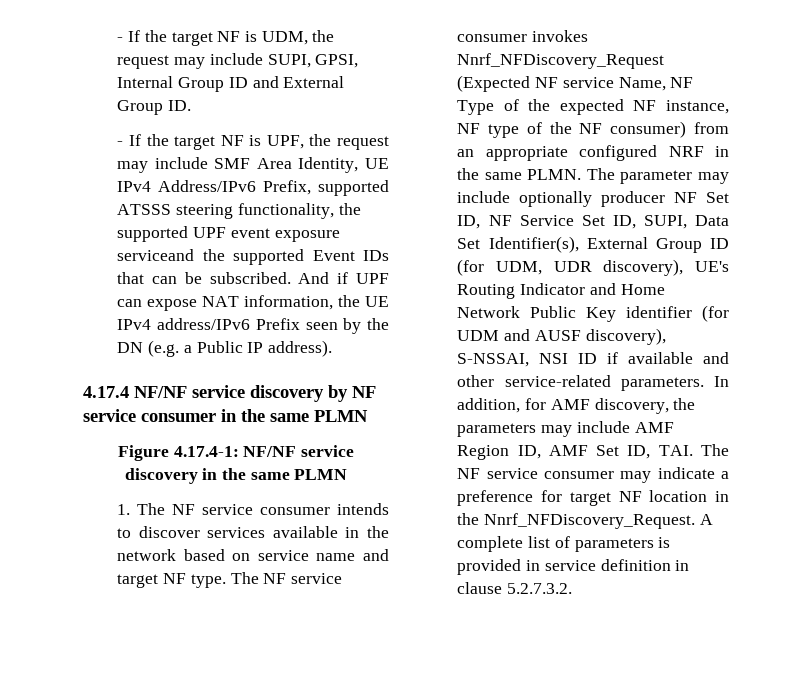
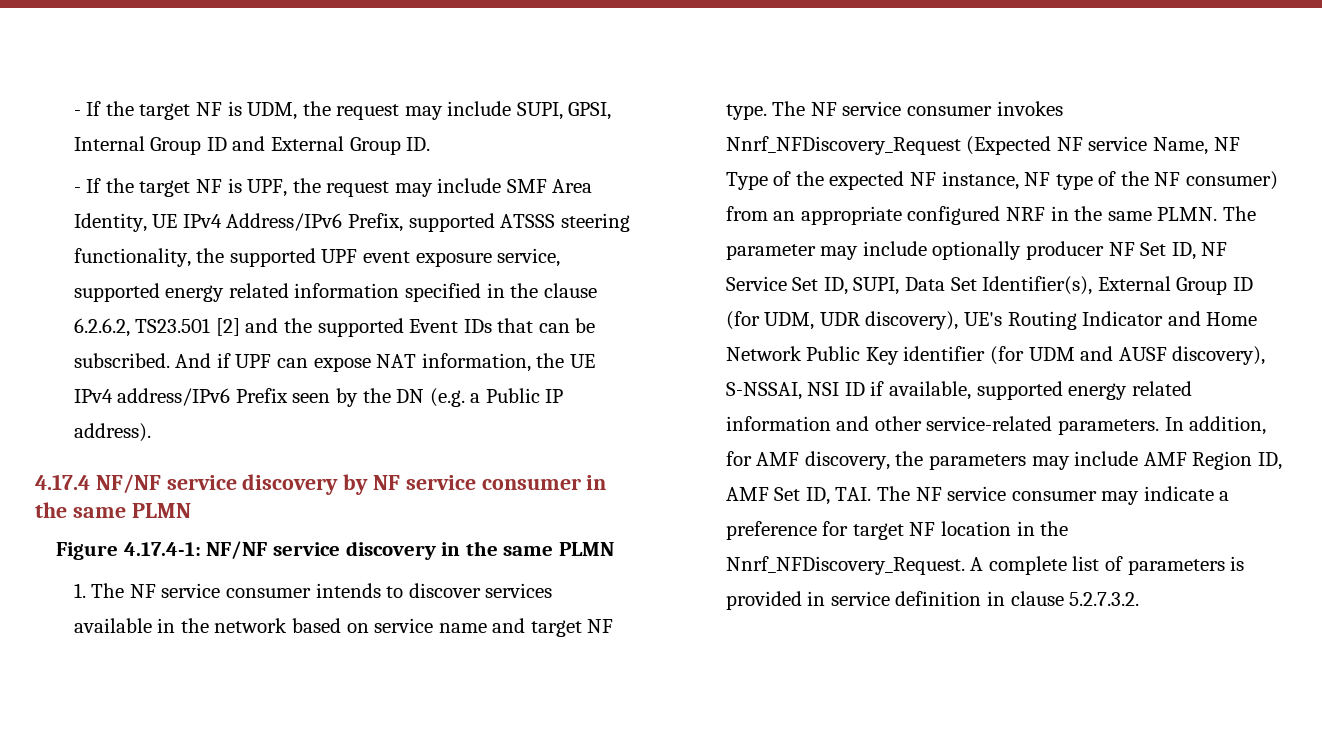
[117,249,195,261] serviceand -> [497,248,561,267] [73,283,597,302] [73,318,279,337] service, supported energy related information specified in the clause 6.2.6.2, TS23.501 [2] and
[628,352,694,364] available -> [889,381,1192,400] [725,416,831,431] available, supported energy related information

